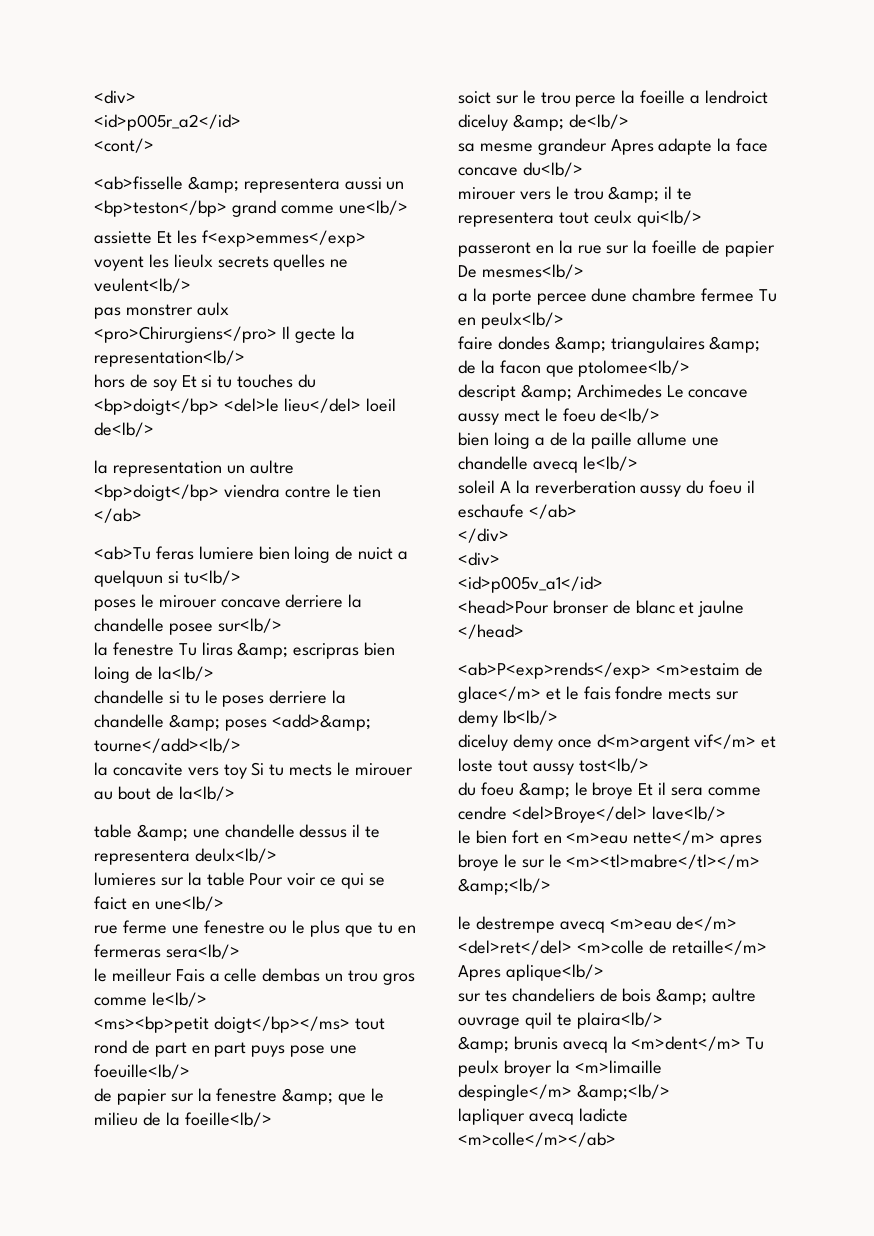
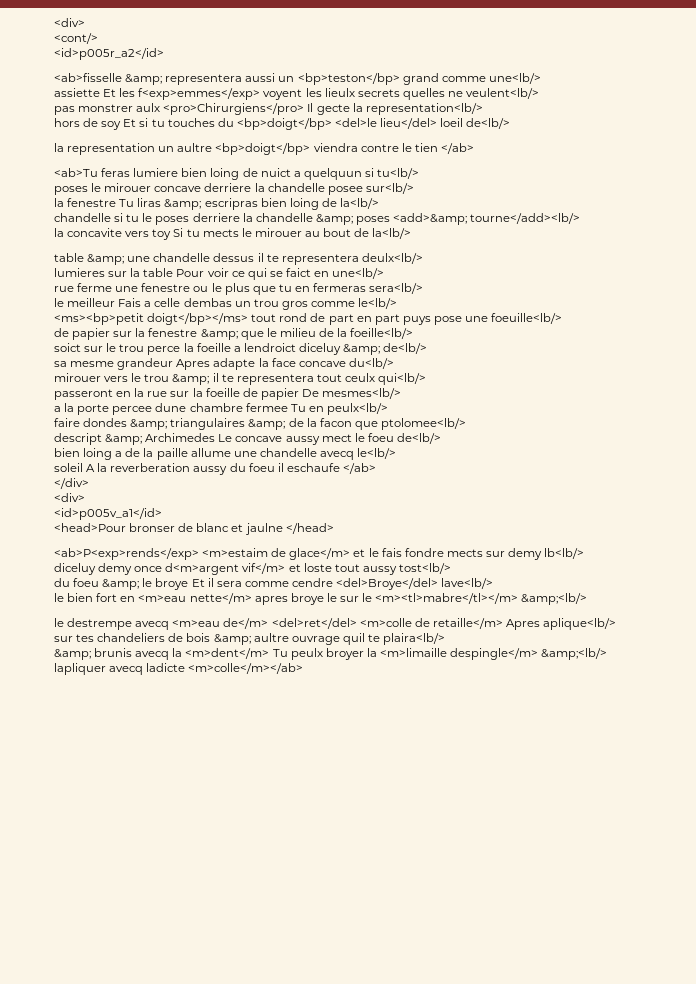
[94,90,136,104] <div> -> [54,18,85,27] [54,33,98,44] <div> // <cont/>
[94,138,154,153] // <cont/> -> (164, 54) none

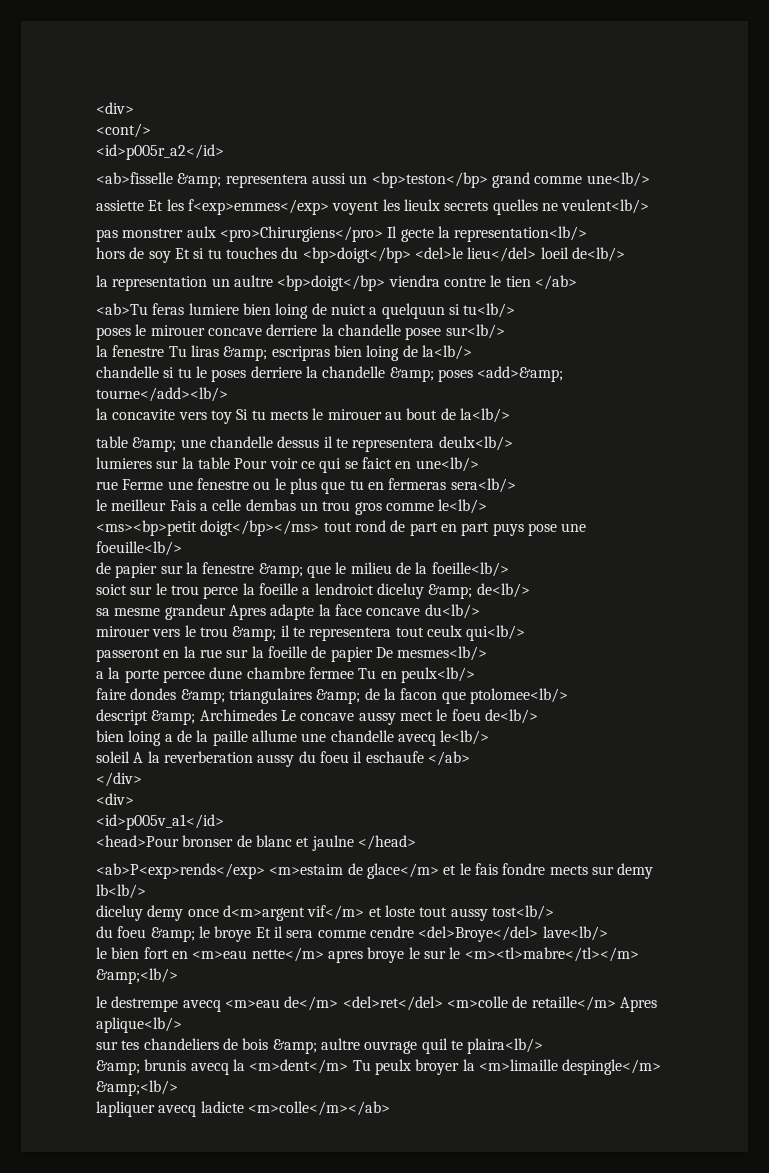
[77,283,113,292] ferme -> [122,479,164,490] Ferme

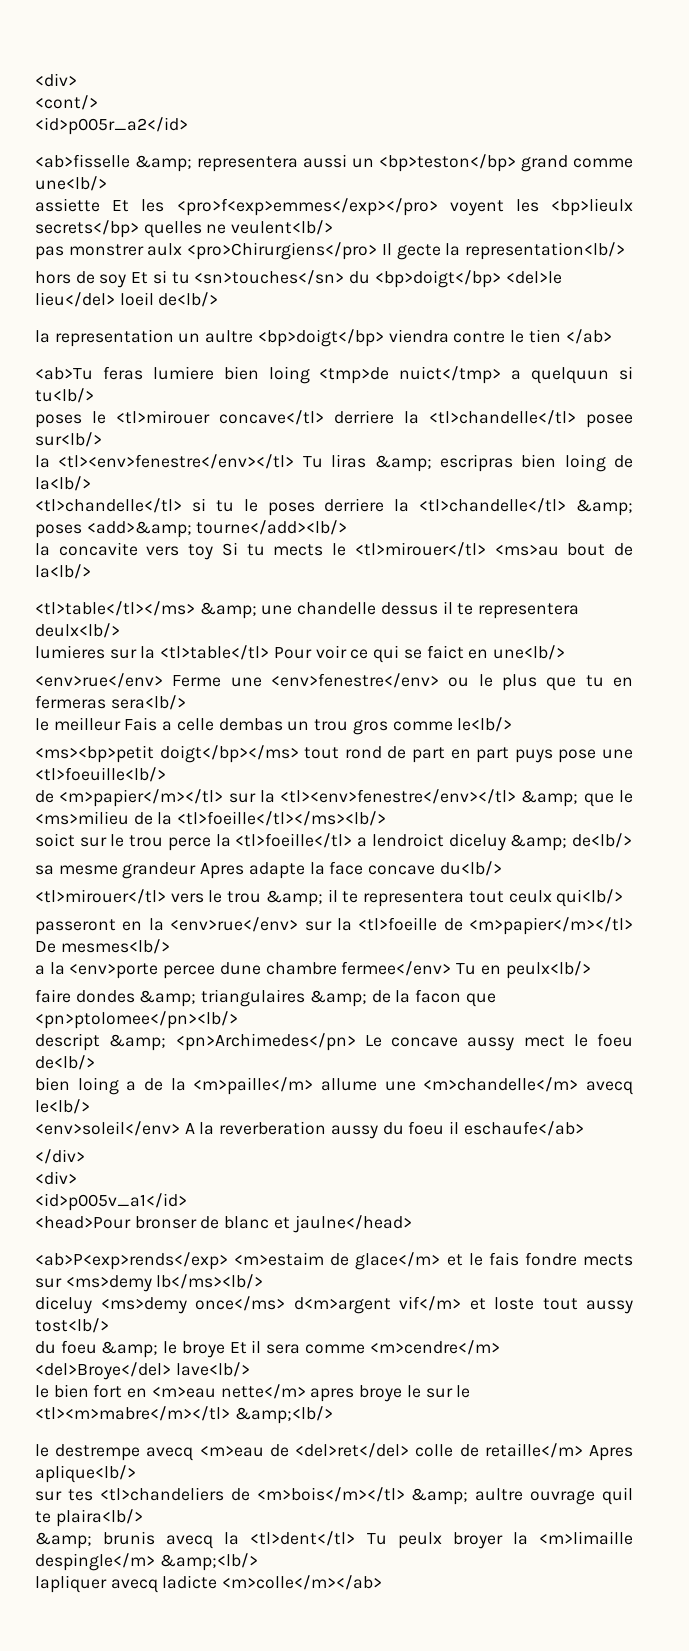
[187,199,329,215] f<exp>emmes</exp> -> [176,198,438,216] <pro>f<exp>emmes</exp></pro>
[403,199,489,211] lieulx secrets -> [551,198,633,216] [35,220,139,238] <bp>lieulx secrets</bp>
[225,247,277,259] touches -> [194,270,345,285] <sn>touches</sn>
[311,303,366,315] de nuict -> [319,366,502,384] <tmp>de nuict</tmp>
[150,324,401,336] mirouer concave derriere la chandelle -> [116,410,576,425] <tl>mirouer concave</tl> derriere la <tl>chandelle</tl>
[112,345,165,357] fenestre -> [58,454,295,469] <tl><env>fenestre</env></tl>
[96,366,159,378] chandelle -> [35,498,182,513] <tl>chandelle</tl>
[322,366,386,378] chandelle -> [419,498,567,513] <tl>chandelle</tl>
[327,409,402,420] mirouer au -> [354,542,559,557] <tl>mirouer</tl> <ms>au
[96,436,128,448] table -> [35,601,195,616] <tl>table</tl></ms>
[197,457,230,469] table -> [160,645,270,660] <tl>table</tl>
[96,481,118,490] rue -> [35,673,163,688] <env>rue</env>
[196,478,249,490] fenestre -> [271,673,439,688] <env>fenestre</env>
[96,541,182,556] [96,562,255,578] foeuille<lb/> // de papier sur la fenestre -> [35,767,166,782] [35,789,517,807] <tl>foeuille<lb/> // de <m>papier</m></tl> sur la <tl><env>fenestre</env></tl>
[350,562,509,577] milieu de la foeille<lb/> -> [35,811,387,826] <ms>milieu de la <tl>foeille</tl></ms><lb/>
[258,583,298,595] foeille -> [235,833,353,848] <tl>foeille</tl>
[96,626,150,637] mirouer -> [35,889,166,904] <tl>mirouer</tl>
[199,646,373,662] rue sur la foeille de papier -> [170,917,633,935] <env>rue</env> sur la <tl>foeille de <m>papier</m></tl>
[124,669,159,683] porte -> [69,963,159,979] <env>porte
[308,667,354,679] fermee -> [341,961,452,976] fermee</env>
[469,688,568,704] ptolomee<lb/> -> [35,1011,238,1029] <pn>ptolomee</pn><lb/>
[199,709,277,721] Archimedes -> [175,1033,356,1051] <pn>Archimedes</pn>
[212,730,248,746] paille -> [193,1077,314,1095] <m>paille</m>
[330,730,394,742] chandelle -> [423,1077,579,1092] <m>chandelle</m>
[96,751,130,763] soleil -> [35,1121,180,1136] <env>soleil</env>
[365,751,470,766] eschaufe </ab> -> [463,1121,584,1136] eschaufe</ab>
[311,835,416,851] jaulne </head> -> [292,1215,412,1233] jaulne</head>
[617,863,654,879] [96,884,146,899] [96,905,219,921] demy lb<lb/> // diceluy demy once -> [65,1274,264,1292] [35,1296,285,1314] <ms>demy lb</ms><lb/> // diceluy <ms>demy once</ms>
[369,926,414,938] cendre -> [369,1340,500,1355] <m>cendre</m>
[464,947,639,962] <m><tl>mabre</tl></m> -> [35,1406,230,1421] <tl><m>mabre</m></tl>
[284,996,508,1011] de</m> <del>ret</del> <m>colle -> [269,1443,454,1458] de <del>ret</del> colle
[143,1038,269,1050] chandeliers de bois -> [99,1487,405,1502] <tl>chandeliers de <m>bois</m></tl>
[249,1059,349,1074] <m>dent</m> -> [250,1531,356,1546] <tl>dent</tl>

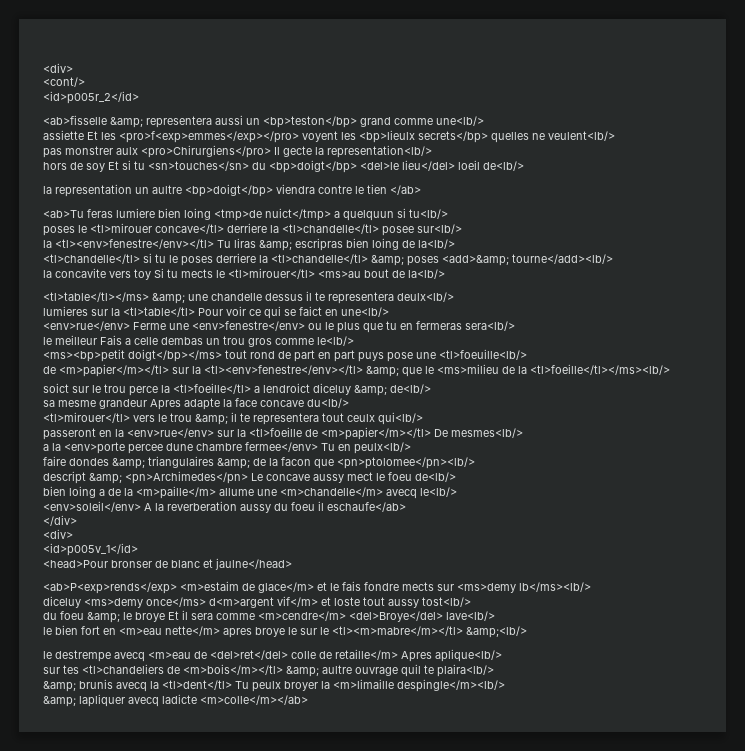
[35,117,188,135] <id>p005r_a2</id> -> [43,91,139,104] <id>p005r_2</id>
[35,1193,187,1211] <id>p005v_a1</id> -> [43,543,138,556] <id>p005v_1</id>
[35,1553,258,1571] despingle</m> &amp;<lb/> // -> [397,679,505,692] [43,696,76,707] despingle</m><lb/> // &amp;

